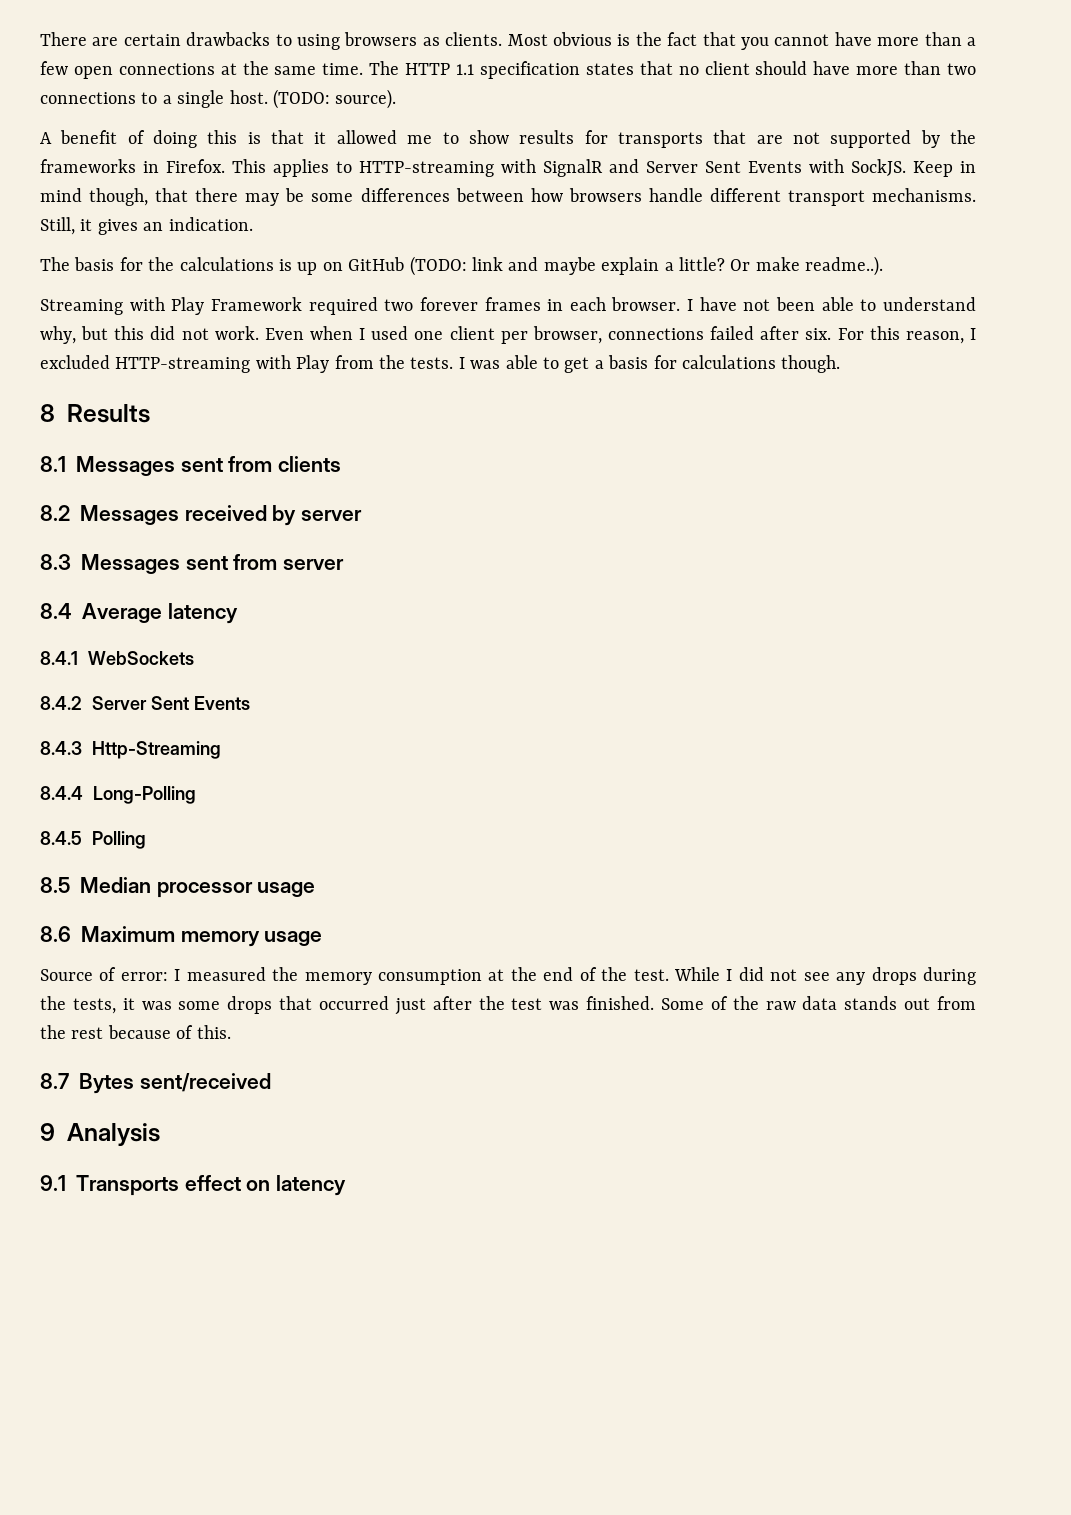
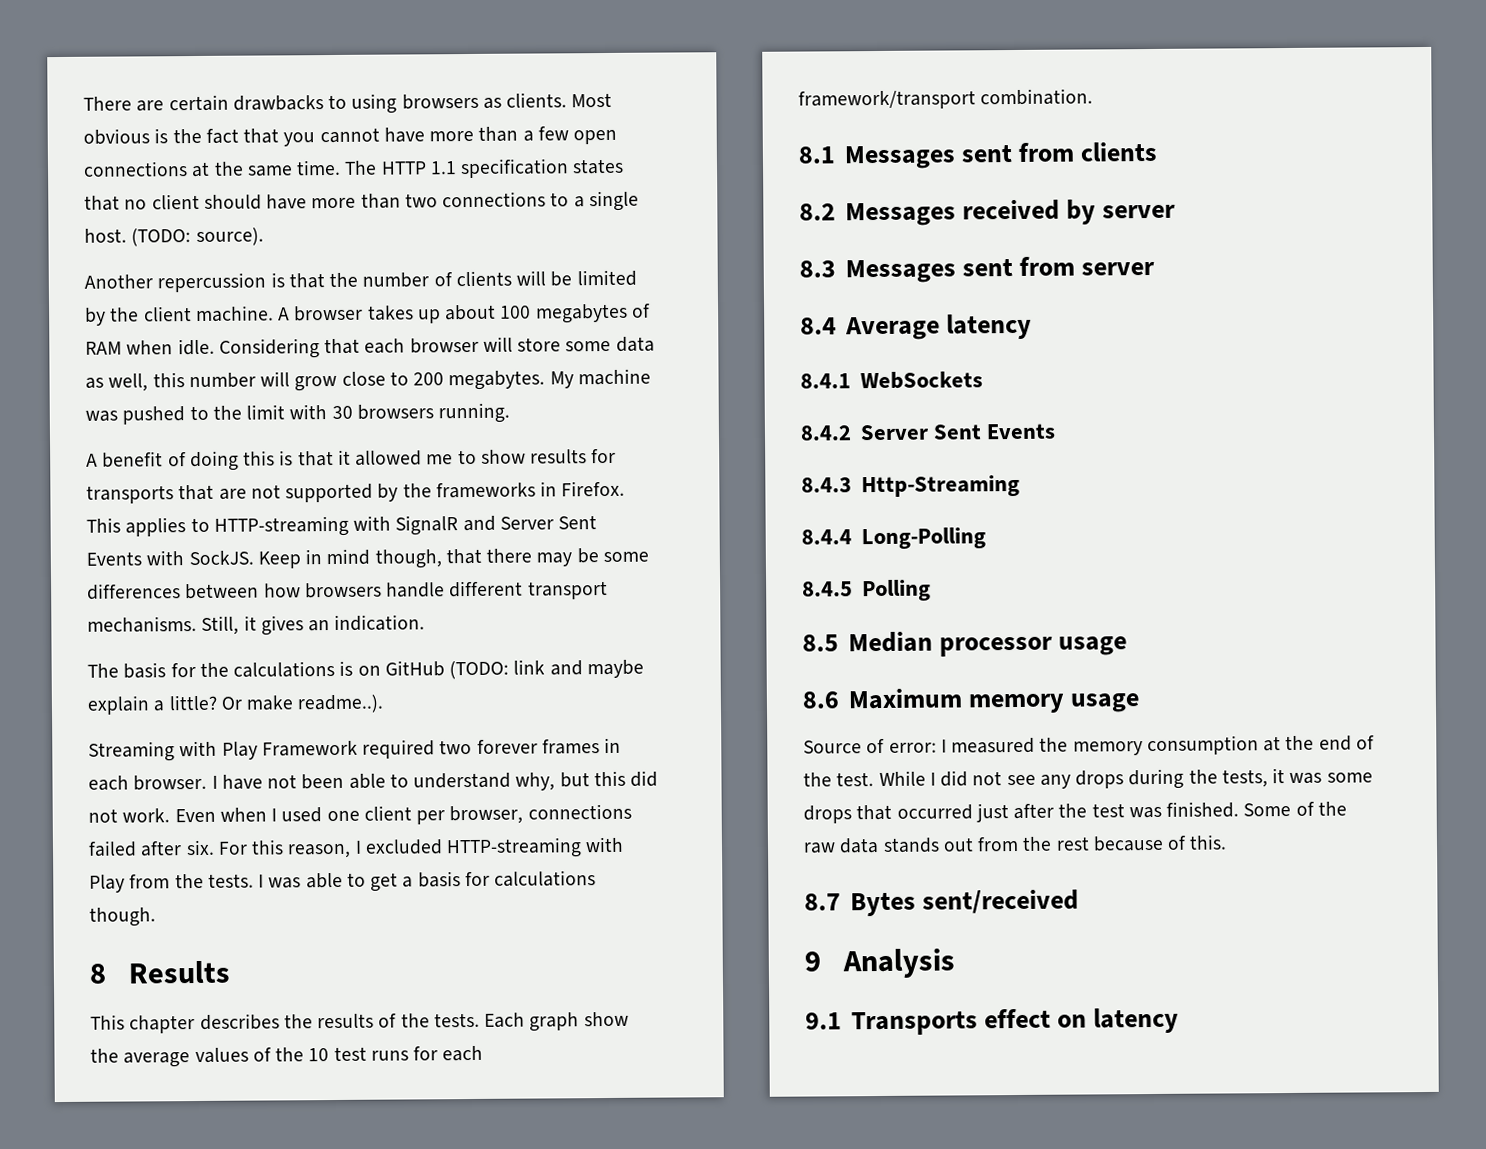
(397, 99) none -> [84,269,637,293] [85,303,651,326] [85,336,655,359] [85,368,651,392] [85,402,511,425] // Another repercussion is that the number of clients will be limited by the client machine. A browser takes up about 100 megabytes of RAM when idle. Considering that each browser will store some data as well, this number will grow close to 200 megabytes. My machine was pushed to the limit with 30 browsers running.
[297,262,318,275] up -> (354, 668) none
(150, 413) none -> [90,1011,629,1034] [90,1045,484,1068] [798,88,1094,110] // This chapter describes the results of the tests. Each graph show the average values of the 10 test runs for each framework/transport combination.

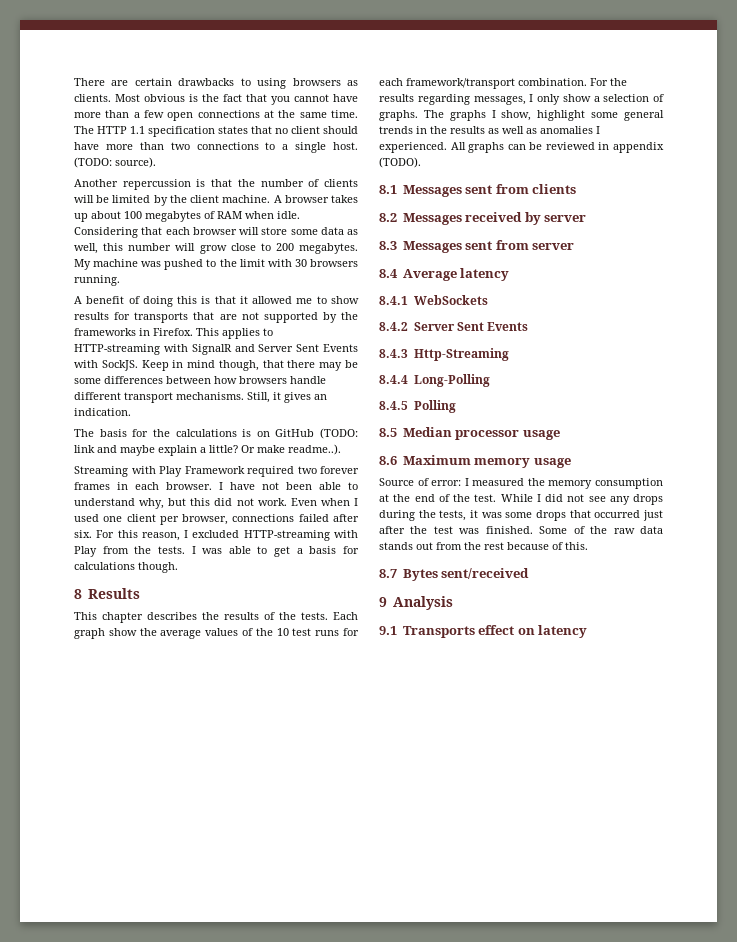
(1094, 97) none -> [590,78,627,86] [379,94,664,105] [379,110,664,121] [379,126,600,134] [379,142,664,153] [379,157,421,168] For the results regarding messages, I only show a selection of graphs. The graphs I show, highlight some general trends in the results as well as anomalies I experienced. All graphs can be reviewed in appendix (TODO).

